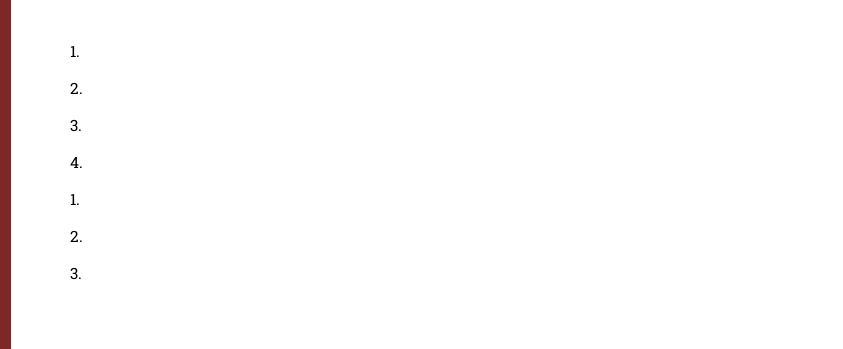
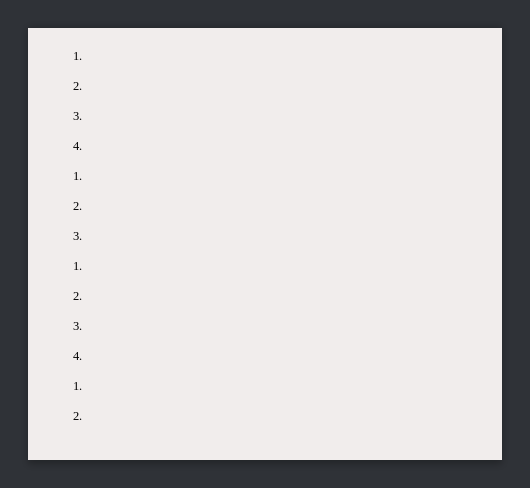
(82, 273) none -> [73,262,82,270] [73,292,82,300] [73,322,82,330] [73,352,82,360] [73,382,82,390] [73,412,82,420] // 1. // 2. // 3. // 4. // 1. // 2.

